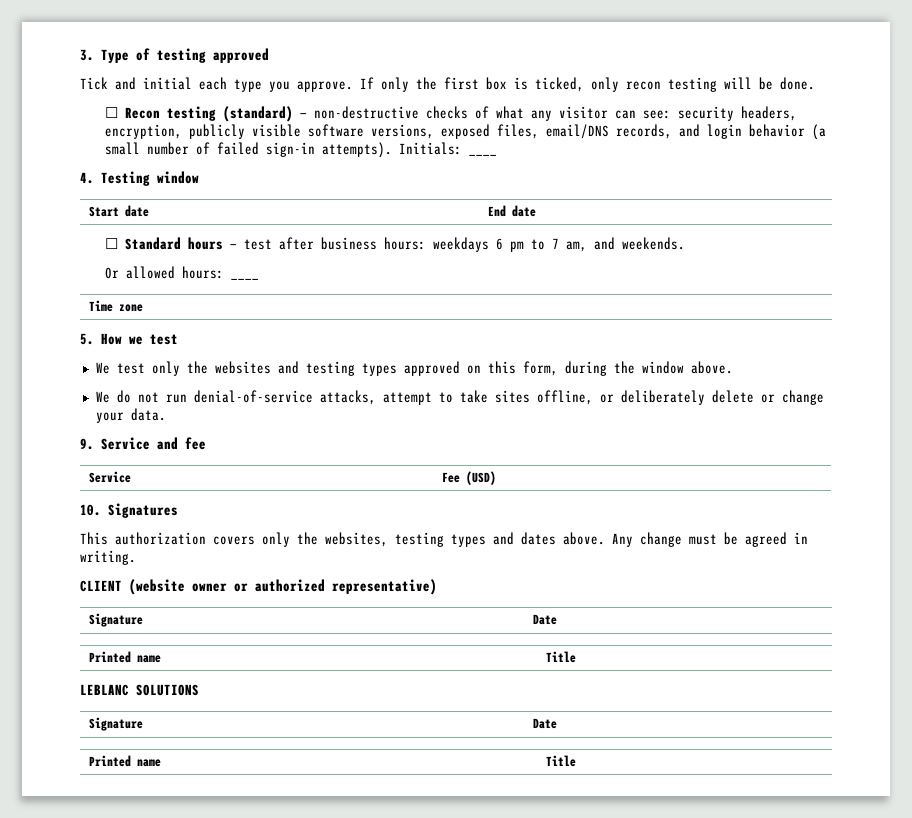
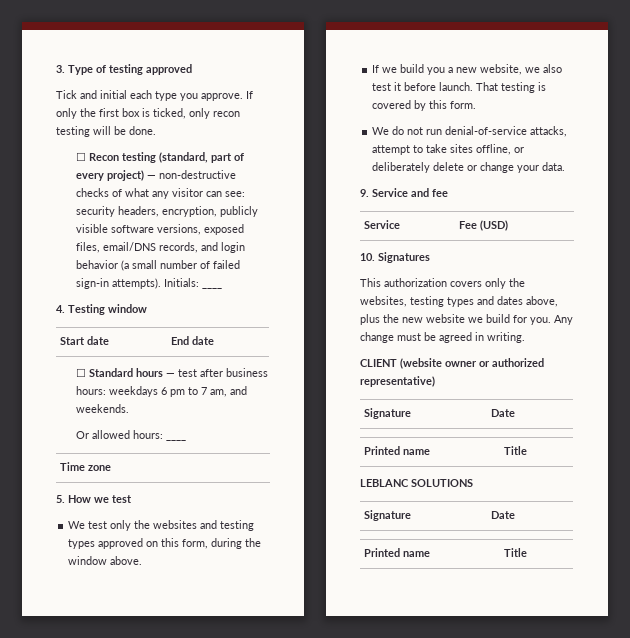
[222,106,293,122] (standard) -> [159,152,245,163] [76,170,145,181] (standard, part of every project)
(733, 367) none -> [372,64,563,75] [372,82,547,93] [372,100,477,111] // If we build you a new website, we also test it before launch. That testing is covered by this form.
[563,532,605,545] above. -> [526,296,558,307] [360,314,551,325] above, plus the new website we build for you.

